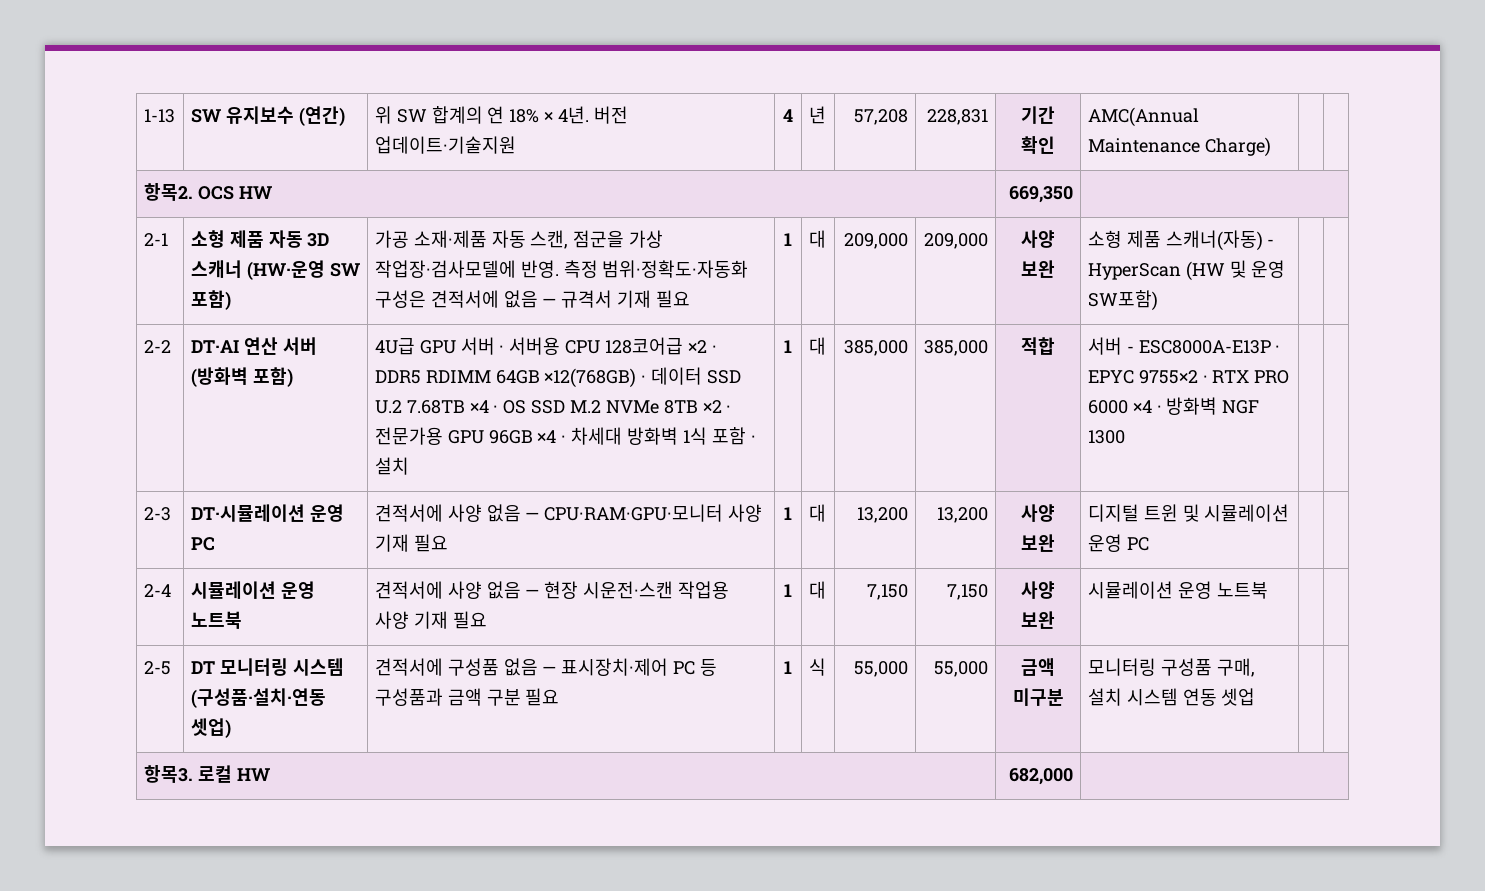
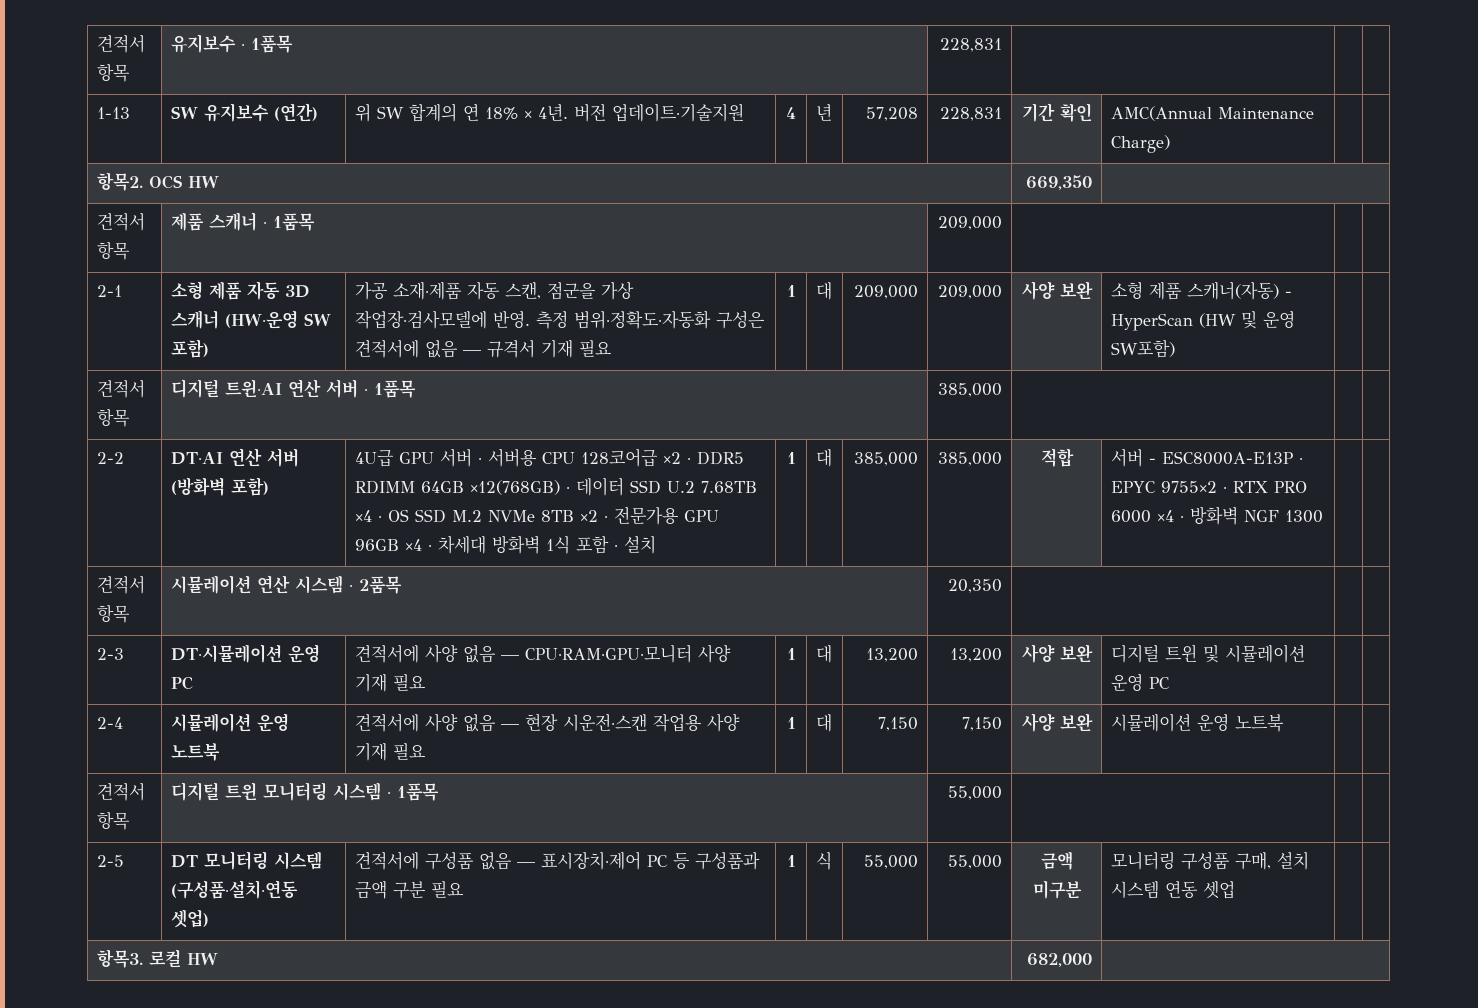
(143, 116) none -> [96,34,145,53] [96,63,130,82] [170,34,293,53] [940,38,1003,52] 견적서 항목 | 유지보수 · 1품목 | 228,831 | | | //
(1074, 194) none -> [96,212,145,231] [96,241,130,260] [170,212,315,231] [938,216,1003,230] // 견적서 항목 | 제품 스캐너 · 1품목 | 209,000 | | |
(1158, 300) none -> [96,379,145,398] [96,408,130,427] [170,379,416,398] [938,383,1003,397] // 견적서 항목 | 디지털 트윈·AI 연산 서버 · 1품목 | 385,000 | | |
(1125, 437) none -> [96,575,145,594] [96,604,130,623] [170,575,402,594] [948,579,1003,593] // 견적서 항목 | 시뮬레이션 연산 시스템 · 2품목 | 20,350 | | |
(1268, 590) none -> [96,782,145,801] [96,811,130,830] [170,782,439,801] [948,786,1003,800] // 견적서 항목 | 디지털 트윈 모니터링 시스템 · 1품목 | 55,000 | | |

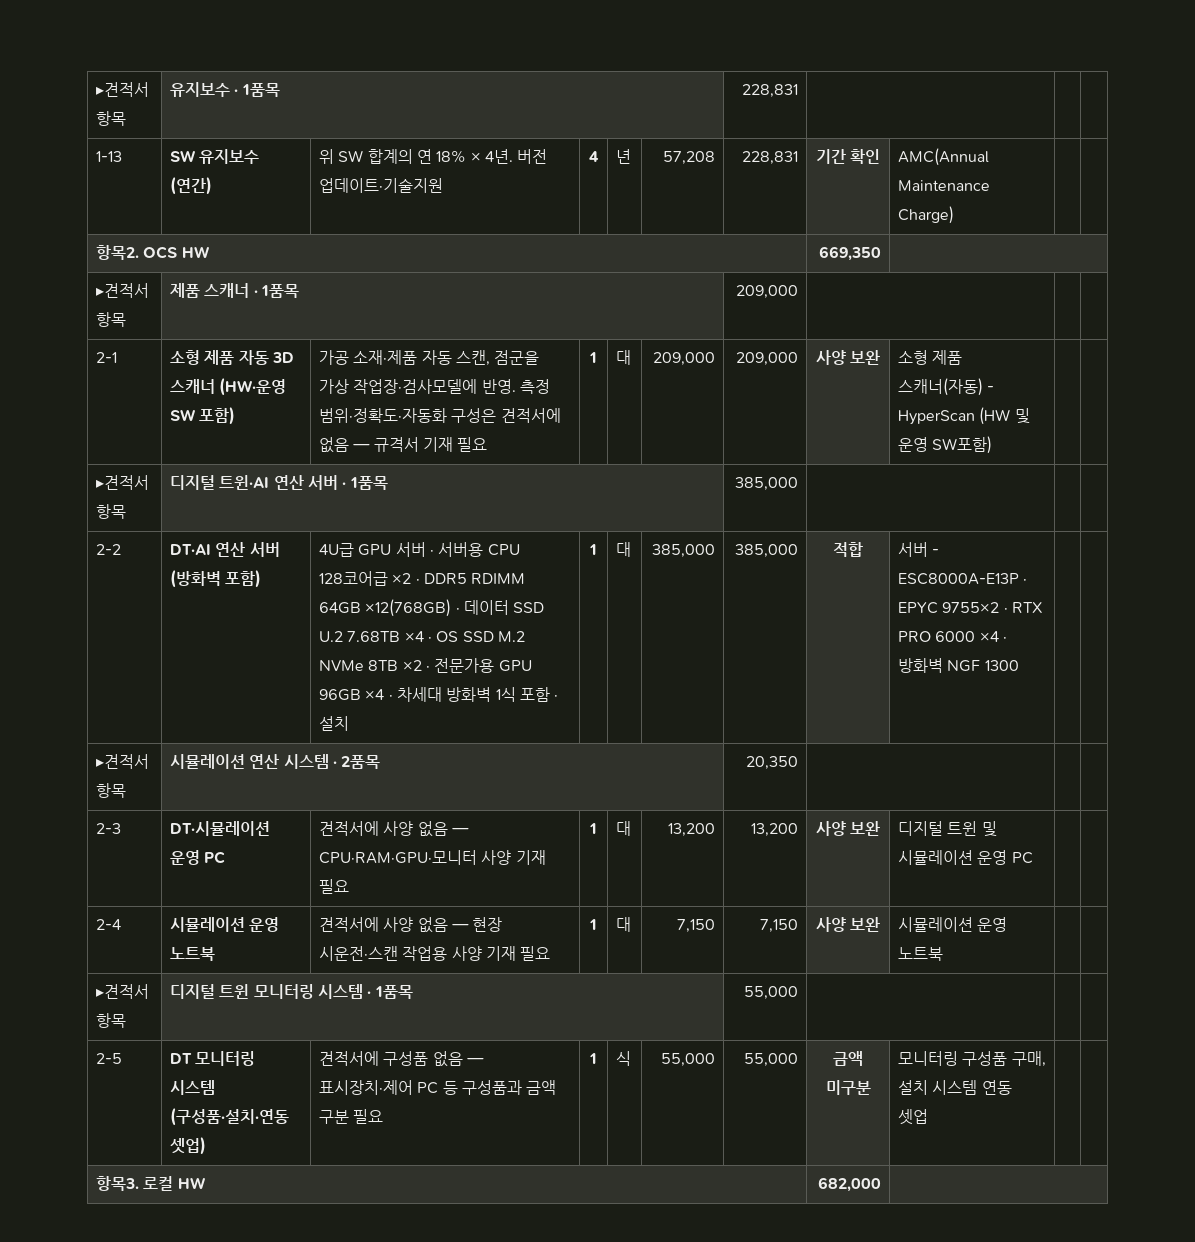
[96,34,145,53] 견적서 -> [96,82,150,97] ▸견적서
[96,212,145,231] 견적서 -> [96,283,150,298] ▸견적서
[96,379,145,398] 견적서 -> [96,475,150,490] ▸견적서
[96,575,145,594] 견적서 -> [96,754,150,769] ▸견적서
[96,782,145,801] 견적서 -> [96,984,150,999] ▸견적서

